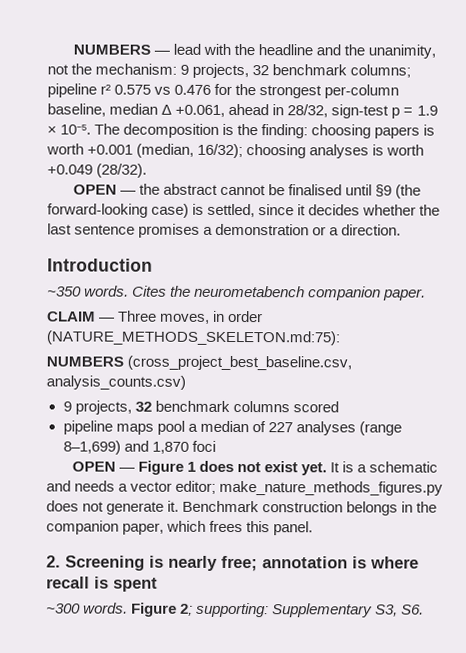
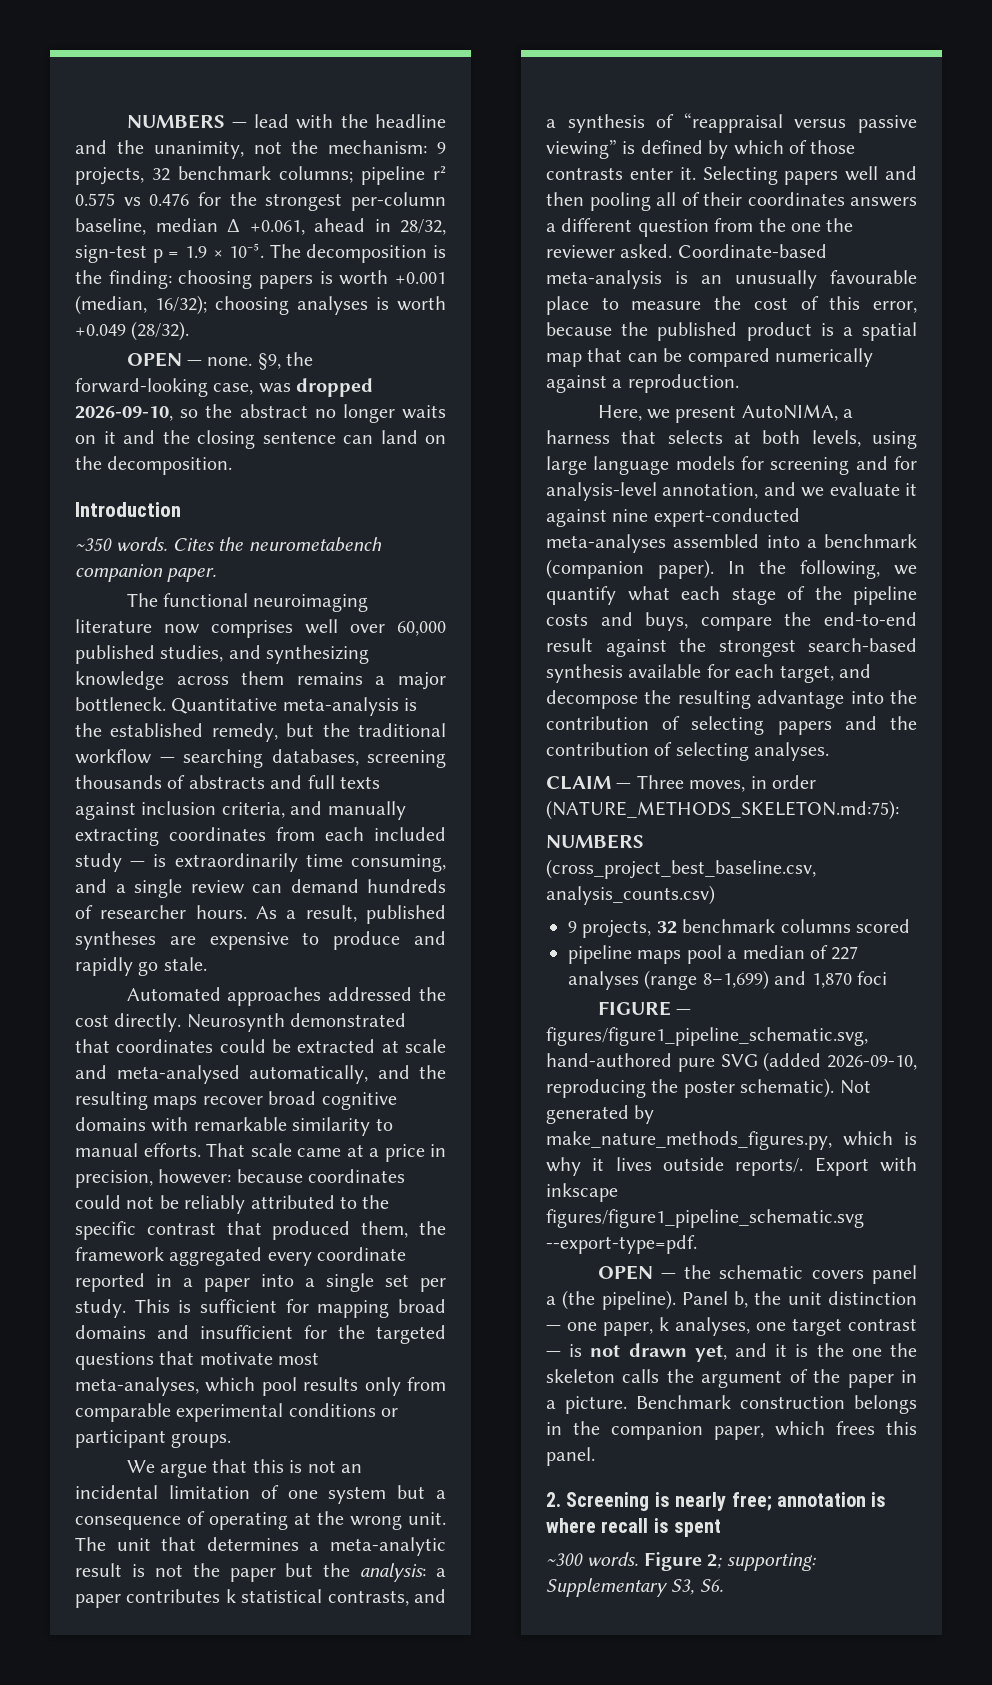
[138,183,422,199] [47,203,441,218] [47,223,402,238] the abstract cannot be finalised until §9 (the forward-looking case) is settled, since it decides whether the last sentence promises a demonstration or a direction. -> [207,352,314,370] [75,378,374,397] [75,404,446,423] [75,430,446,449] [75,456,233,475] none. §9, the forward-looking case, was dropped 2026-09-10, so the abstract no longer waits on it and the closing sentence can land on the decomposition.
(427, 294) none -> [126,593,369,612] [75,619,446,638] [75,645,370,664] [75,671,446,690] [75,697,418,716] [75,723,446,742] [75,749,446,768] [75,775,380,789] [75,801,406,820] [75,827,446,846] [75,853,446,872] [75,879,446,898] [75,905,446,924] [75,931,446,950] [75,957,207,976] [126,987,446,1006] [75,1013,407,1032] [75,1039,446,1053] [75,1065,446,1084] [75,1091,397,1110] [75,1117,393,1136] [75,1143,446,1162] [75,1169,406,1188] [75,1195,390,1214] [75,1221,447,1240] [75,1247,407,1266] [75,1273,446,1292] [75,1299,447,1318] [75,1325,446,1344] [75,1351,320,1370] [75,1377,446,1396] [75,1403,399,1422] [75,1430,232,1448] [126,1459,362,1478] [75,1485,446,1504] [75,1511,446,1530] [75,1537,446,1556] [75,1563,446,1582] [75,1589,446,1608] [546,113,917,133] [546,139,856,159] [546,166,917,185] [546,192,917,211] [546,218,854,237] [546,244,827,259] [546,270,917,289] [546,296,917,315] [546,322,917,341] [546,348,873,367] [546,374,739,393] [597,404,854,423] [546,430,917,449] [546,456,917,475] [546,482,917,501] [546,508,800,527] [546,534,917,553] [546,559,917,579] [546,586,917,605] [546,612,917,631] [546,638,917,657] [546,664,871,683] [546,690,917,709] [546,716,917,735] [546,742,830,761] // The functional neuroimaging literature now comprises well over 60,000 published studies, and synthesizing knowledge across them remains a major bottleneck. Quantitative meta-analysis is the established remedy, but the traditional workflow — searching databases, screening thousands of abstracts and full texts against inclusion criteria, and manually extracting coordinates from each included study — is extraordinarily time consuming, and a single review can demand hundreds of researcher hours. As a result, published syntheses are expensive to produce and rapidly go stale. // Automated approaches addressed the cost directly. Neurosynth demonstrated that coordinates could be extracted at scale and meta-analysed automatically, and the resulting maps recover broad cognitive domains with remarkable similarity to manual efforts. That scale came at a price in precision, however: because coordinates could not be reliably attributed to the specific contrast that produced them, the framework aggregated every coordinate reported in a paper into a single set per study. This is sufficient for mapping broad domains and insufficient for the targeted questions that motivate most meta-analyses, which pool results only from comparable experimental conditions or participant groups. // We argue that this is not an incidental limitation of one system but a consequence of operating at the wrong unit. The unit that determines a meta-analytic result is not the paper but the analysis: a paper contributes k statistical contrasts, and a synthesis of “reappraisal versus passive viewing” is defined by which of those contrasts enter it. Selecting papers well and then pooling all of their coordinates answers a different question from the one the reviewer asked. Coordinate-based meta-analysis is an unusually favourable place to measure the cost of this error, because the published product is a spatial map that can be compared numerically against a reproduction. // Here, we present AutoNIMA, a harness that selects at both levels, using large language models for screening and for analysis-level annotation, and we evaluate it against nine expert-conducted meta-analyses assembled into a benchmark (companion paper). In the following, we quantify what each stage of the pipeline costs and buys, compare the end-to-end result against the strongest search-based synthesis available for each target, and decompose the resulting advantage into the contribution of selecting papers and the contribution of selecting analyses.
[71,460,439,476] [46,480,444,496] [46,500,180,515] OPEN — Figure 1 does not exist yet. It is a schematic and needs a vector editor; make_nature_methods_figures.py does not generate it. -> [597,1001,691,1016] [546,1027,868,1046] [546,1052,917,1072] [546,1078,871,1098] [546,1105,655,1124] [546,1131,917,1150] [546,1157,917,1176] [546,1183,618,1202] [546,1209,864,1228] [546,1235,697,1254] [597,1265,917,1284] [546,1290,917,1310] [546,1317,917,1336] [546,1343,917,1362] [546,1369,917,1388] [546,1396,627,1414] FIGURE — figures/figure1_pipeline_schematic.svg, hand-authored pure SVG (added 2026-09-10, reproducing the poster schematic). Not generated by make_nature_methods_figures.py, which is why it lives outside reports/. Export with inkscape figures/figure1_pipeline_schematic.svg --export-type=pdf. // OPEN — the schematic covers panel a (the pipeline). Panel b, the unit distinction — one paper, k analyses, one target contrast — is not drawn yet, and it is the one the skeleton calls the argument of the paper in a picture.

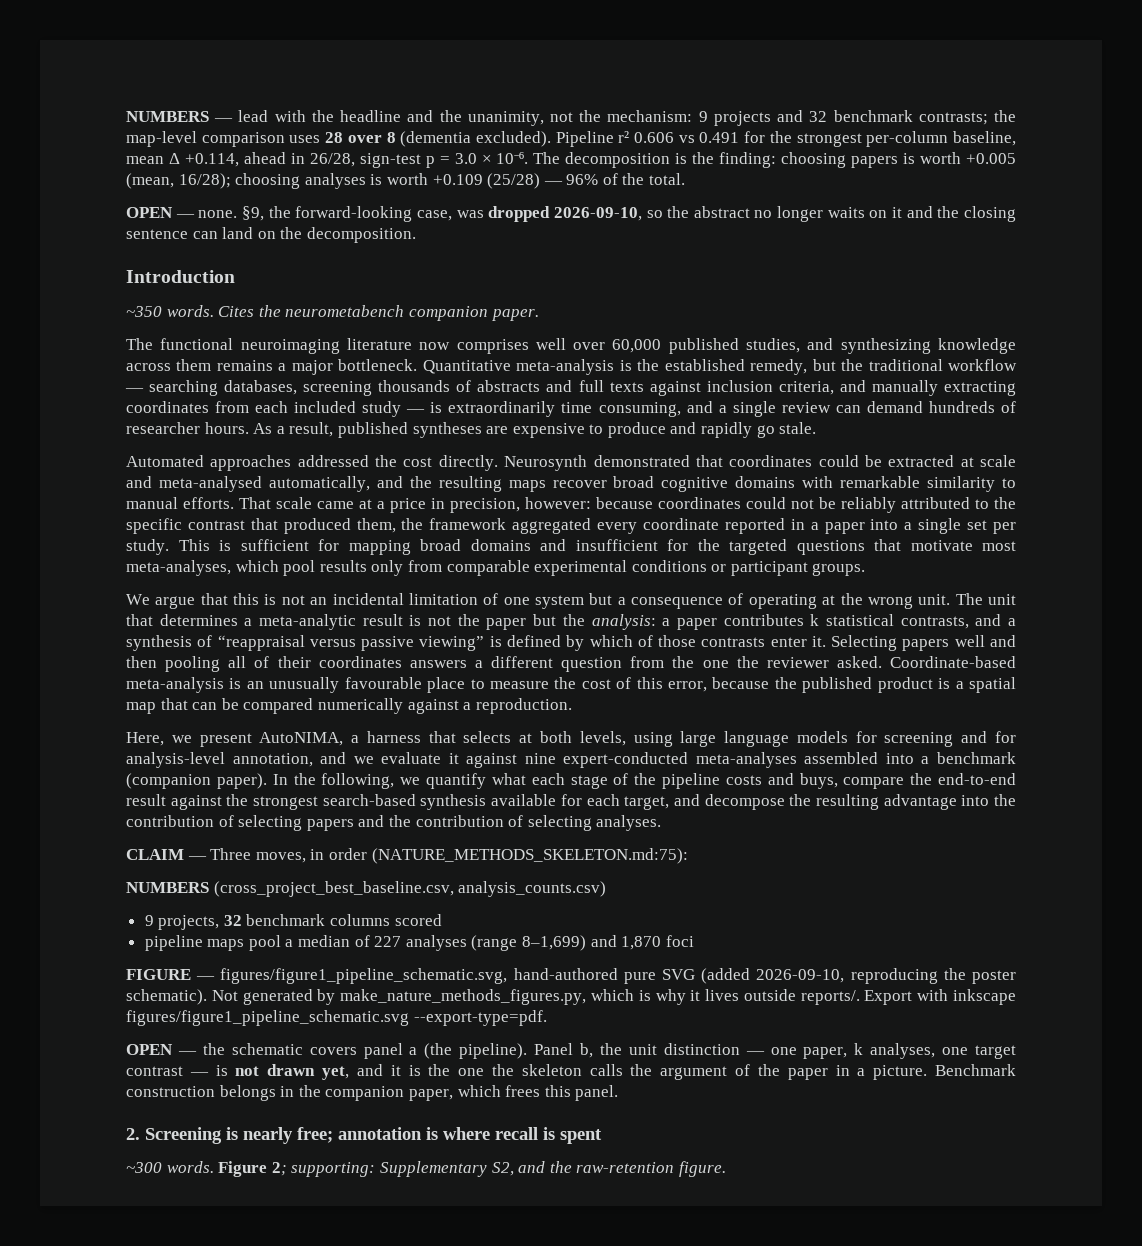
[75,166,446,185] [75,193,190,206] projects, 32 benchmark columns; pipeline r² 0.575 vs 0.476 -> [713,110,1016,126] [126,131,740,147] projects and 32 benchmark contrasts; the map-level comparison uses 28 over 8 (dementia excluded). Pipeline r² 0.606 vs 0.491
[155,218,305,235] median Δ +0.061, -> [126,153,239,167] mean Δ +0.114,
[400,219,446,235] 28/32, -> [309,153,355,167] 26/28,
[184,243,265,258] 1.9 × 10⁻⁵. -> [454,152,529,164] 3.0 × 10⁻⁶.
[395,272,446,284] [75,295,207,315] +0.001 (median, 16/32); -> [966,153,1017,164] [126,173,231,189] +0.005 (mean, 16/28);
[75,321,190,341] +0.049 (28/32). -> [432,173,686,189] +0.109 (25/28) — 96% of the total.
[671,1579,723,1595] S3, S6. -> [491,1161,726,1177] S2, and the raw-retention figure.

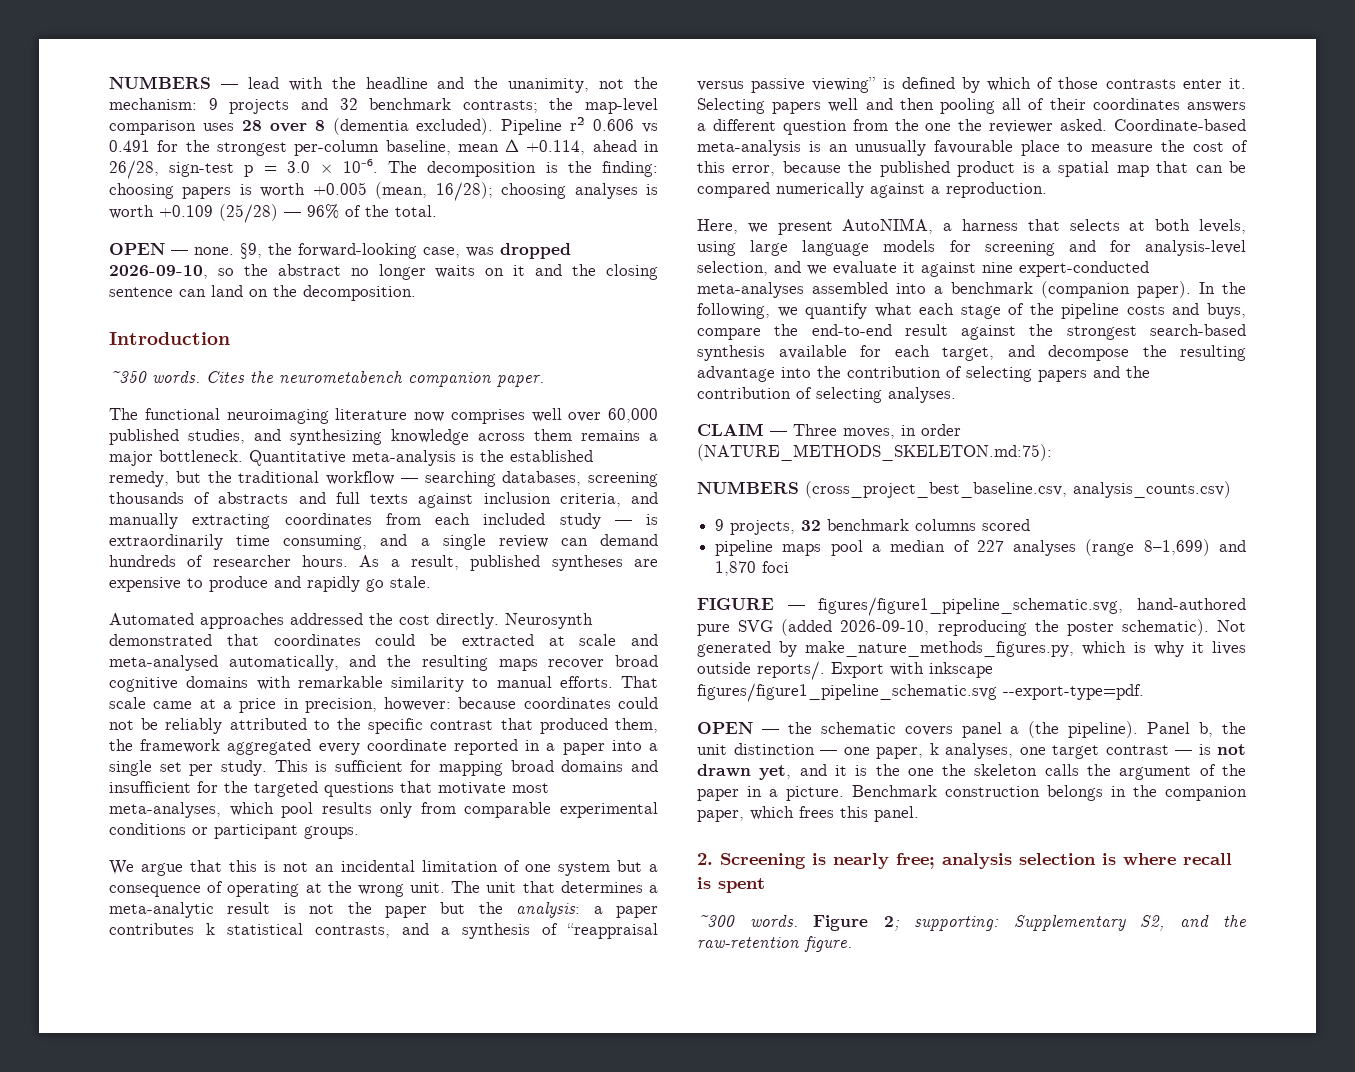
[232,753,313,767] annotation, -> [697,261,768,276] selection,
[338,1127,422,1140] annotation -> [942,853,1096,869] analysis selection

